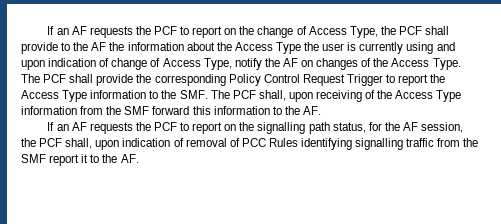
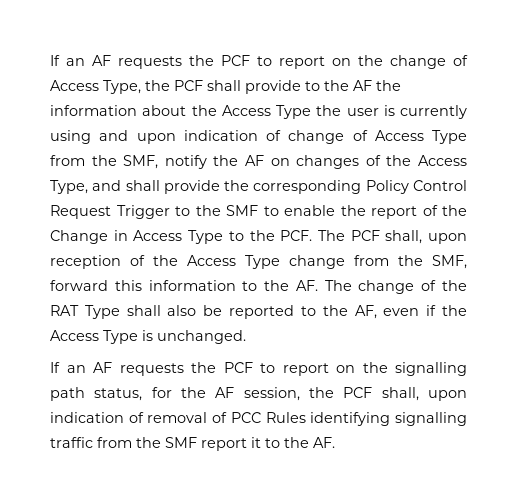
[203,58,232,70] Type, -> [432,130,467,144] [50,155,159,169] Type from the SMF,
[432,58,461,70] [21,74,67,83] Type. The PCF -> [50,180,122,194] Type, and
[398,74,446,86] [21,90,208,102] report the Access Type information to the SMF. -> [195,205,467,219] [50,230,313,244] the SMF to enable the report of the Change in Access Type to the PCF.
[316,90,363,102] receiving -> [50,255,121,269] reception
[21,106,150,115] information from the SMF -> [289,255,467,269] change from the SMF,
(321, 110) none -> [324,280,467,294] [50,305,467,319] [50,330,246,344] The change of the RAT Type shall also be reported to the AF, even if the Access Type is unchanged.

